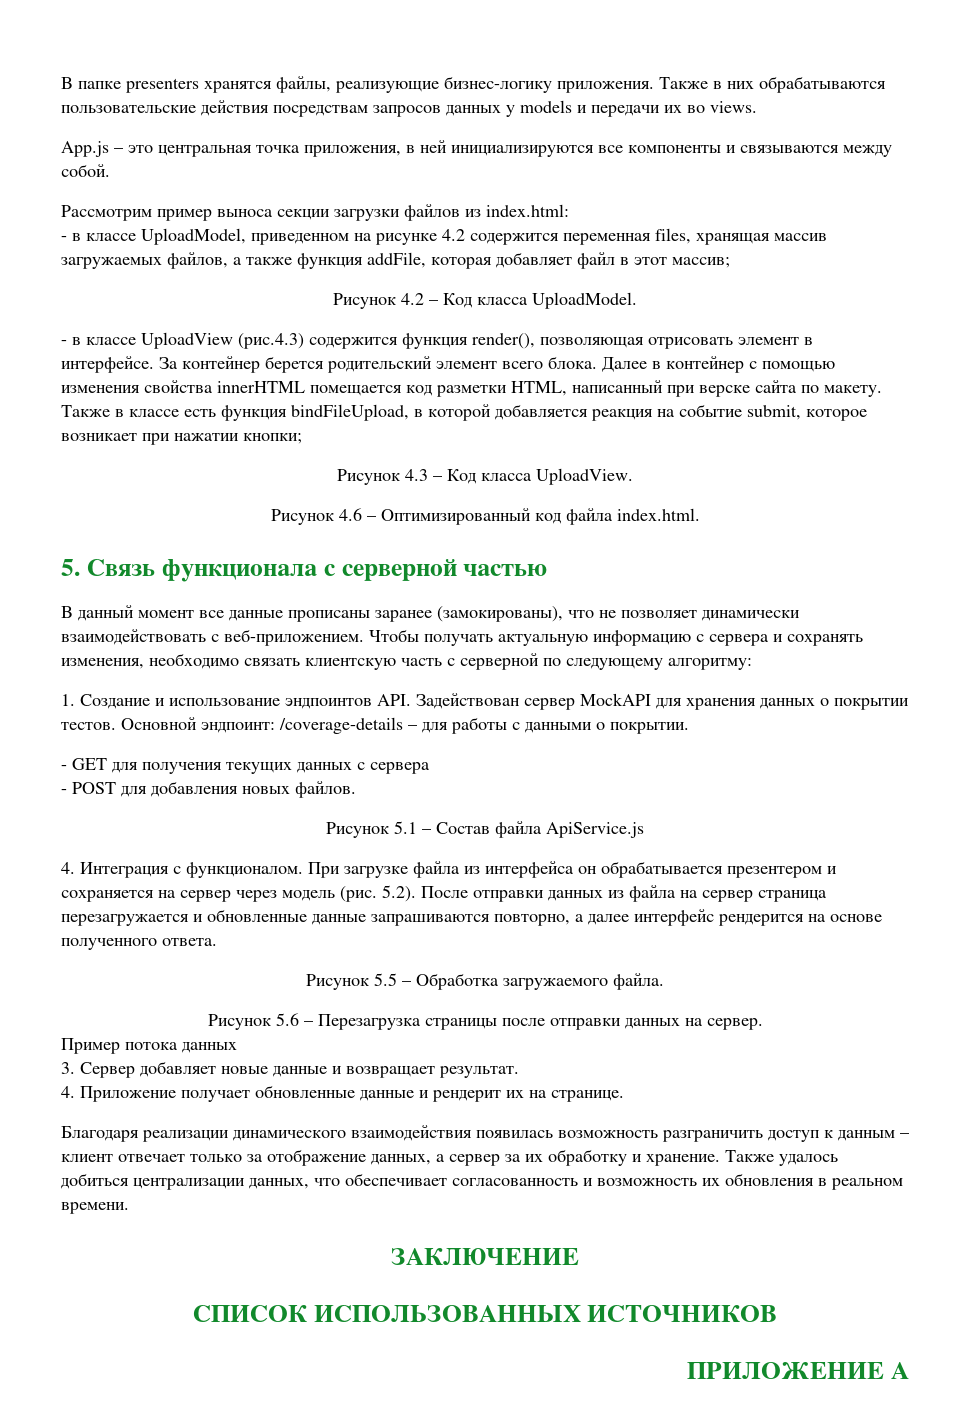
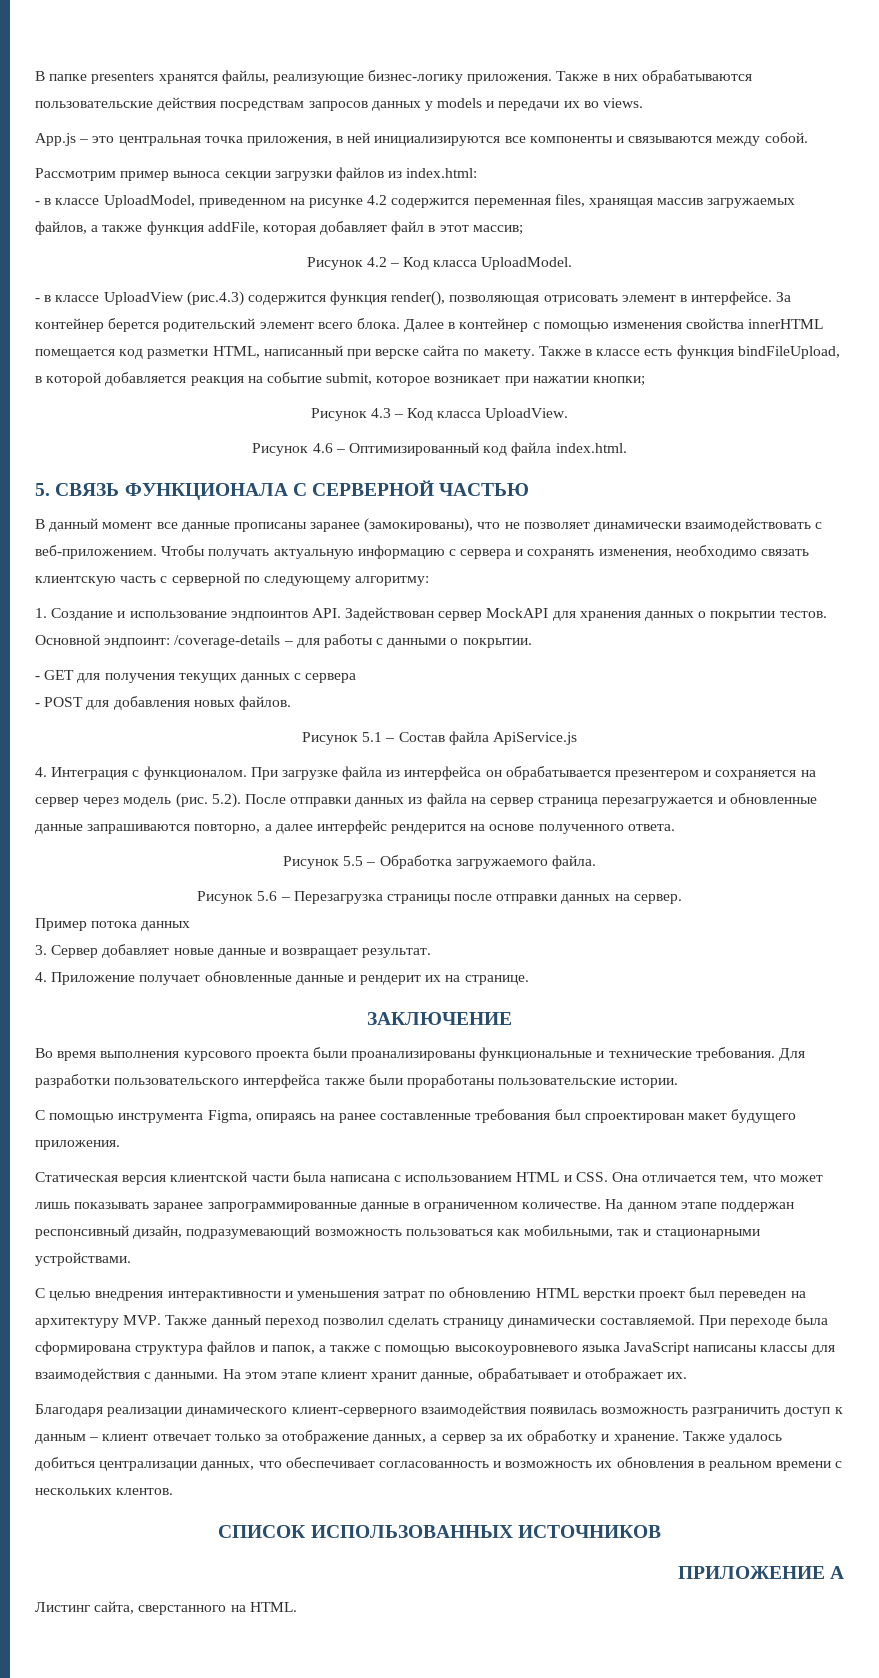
[86,559,548,582] Связь функционала с серверной частью -> [55,480,530,500] СВЯЗЬ ФУНКЦИОНАЛА С СЕРВЕРНОЙ ЧАСТЬЮ
(624, 1096) none -> [367,1012,512,1025] [35,1047,806,1061] [35,1074,679,1088] [35,1109,797,1123] [35,1140,120,1150] [35,1171,823,1185] [35,1199,795,1212] [35,1225,760,1239] [35,1252,131,1266] [35,1287,806,1301] [35,1314,829,1328] [35,1341,835,1355] [35,1368,688,1382] // ЗАКЛЮЧЕНИЕ // Во время выполнения курсового проекта были проанализированы функциональные и технические требования. Для разработки пользовательского интерфейса также были проработаны пользовательские истории. // С помощью инструмента Figma, опираясь на ранее составленные требования был спроектирован макет будущего приложения. // Статическая версия клиентской части была написана с использованием HTML и CSS. Она отличается тем, что может лишь показывать заранее запрограммированные данные в ограниченном количестве. На данном этапе поддержан респонсивный дизайн, подразумевающий возможность пользоваться как мобильными, так и стационарными устройствами. // С целью внедрения интерактивности и уменьшения затрат по обновлению HTML верстки проект был переведен на архитектуру MVP. Также данный переход позволил сделать страницу динамически составляемой. При переходе была сформирована структура файлов и папок, а также с помощью высокоуровневого языка JavaScript написаны классы для взаимодействия с данными. На этом этапе клиент хранит данные, обрабатывает и отображает их.
(346, 1135) none -> [291,1407,417,1417] клиент-серверного
[61,1202,129,1214] [391,1248,579,1265] времени. // ЗАКЛЮЧЕНИЕ -> [776,1461,843,1471] [35,1488,174,1495] времени с нескольких клентов.
(909, 1370) none -> [35,1601,297,1615] // Листинг сайта, сверстанного на HTML.

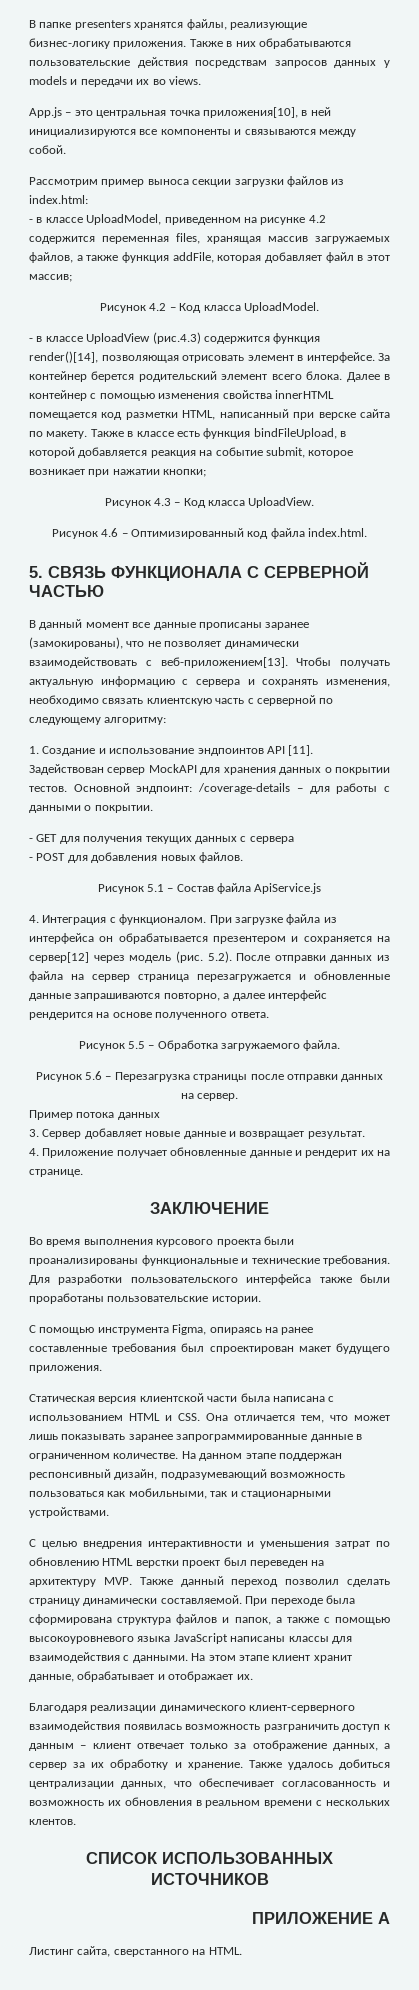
[246,136,332,146] приложения, -> [202,107,298,118] приложения[10],
[391,291,446,306] render(), -> [29,351,98,363] render()[14],
[35,545,157,559] веб-приложением. -> [160,657,288,668] веб-приложением[13].
[311,608,341,618] API. -> [266,745,314,756] API [11].
[35,797,79,807] сервер -> [29,952,89,963] сервер[12]

